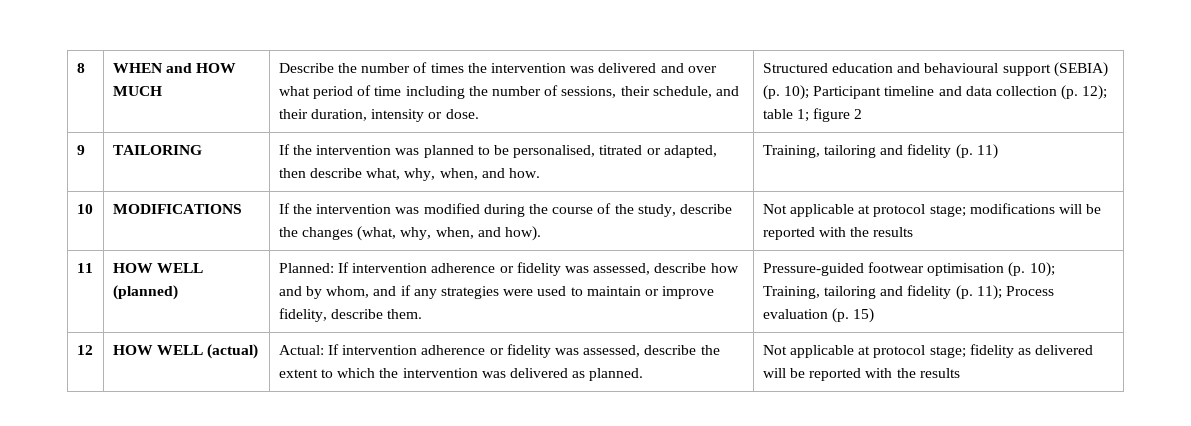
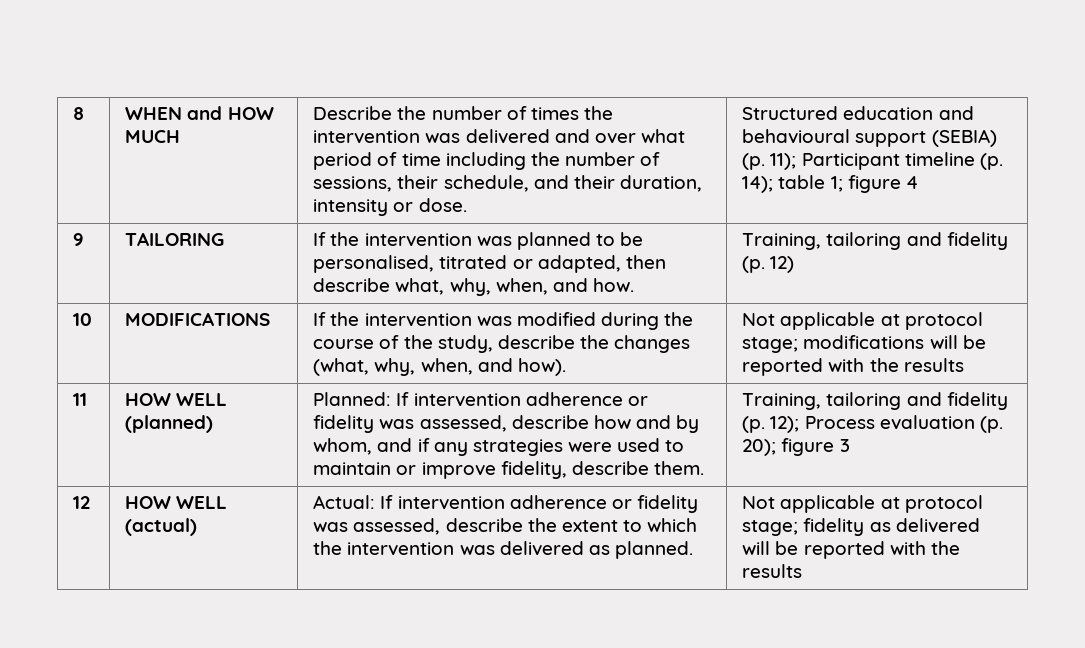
[784,85,810,100] 10); -> [770,153,797,170] 11);
[938,85,1108,100] and data collection (p. 12); -> [979,153,1003,170] [742,176,774,193] (p. 14);
[854,109,863,119] 2 -> [905,176,918,189] 4
[976,144,998,159] 11) -> [770,256,795,273] 12)
[762,262,1055,277] [762,285,1002,300] Pressure-guided footwear optimisation (p. 10); Training, tailoring and fidelity (p. 11); -> [742,392,1008,410] [742,416,800,433] Training, tailoring and fidelity (p. 12);
[853,308,875,323] 15) -> [742,438,850,456] 20); figure 3

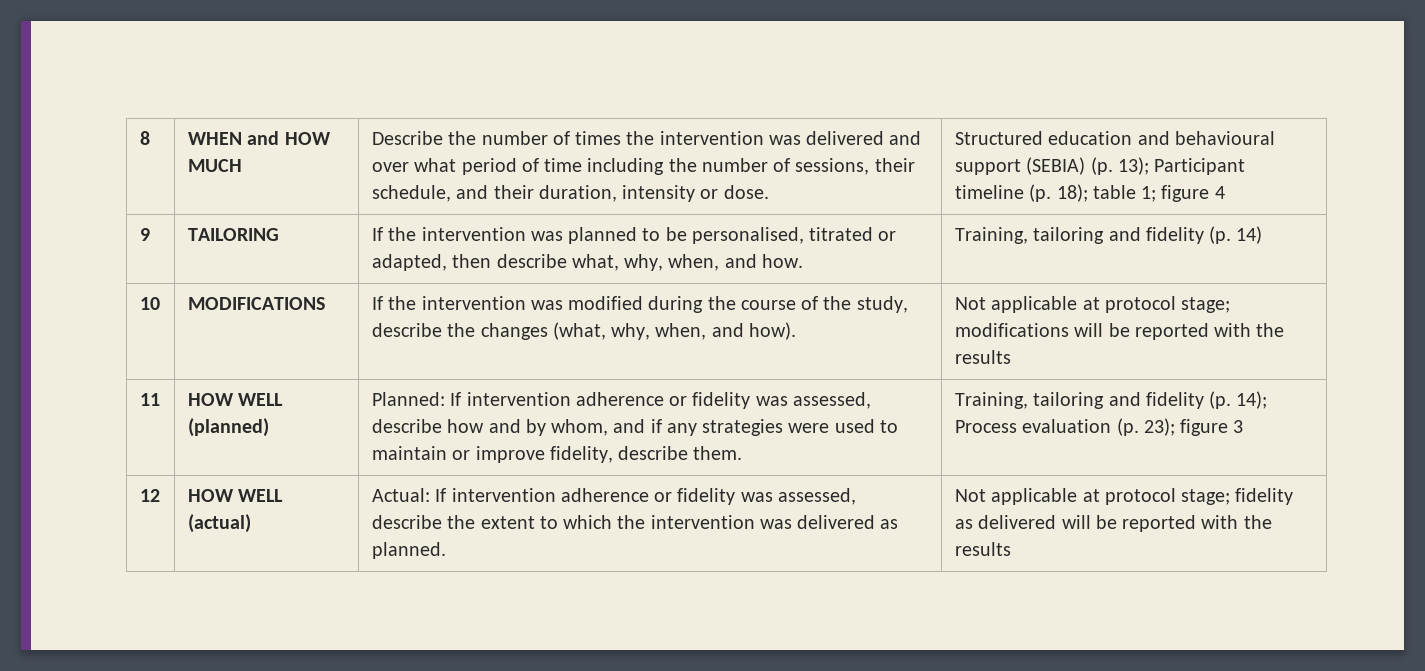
[770,153,797,170] 11); -> [1117,157,1149,175] 13);
[742,176,774,193] 14); -> [1056,184,1088,202] 18);
[770,256,795,273] 12) -> [1236,226,1263,244] 14)
[770,416,800,433] 12); -> [1236,391,1268,409] 14);
[742,439,777,456] 20); -> [1143,418,1175,436] 23);

